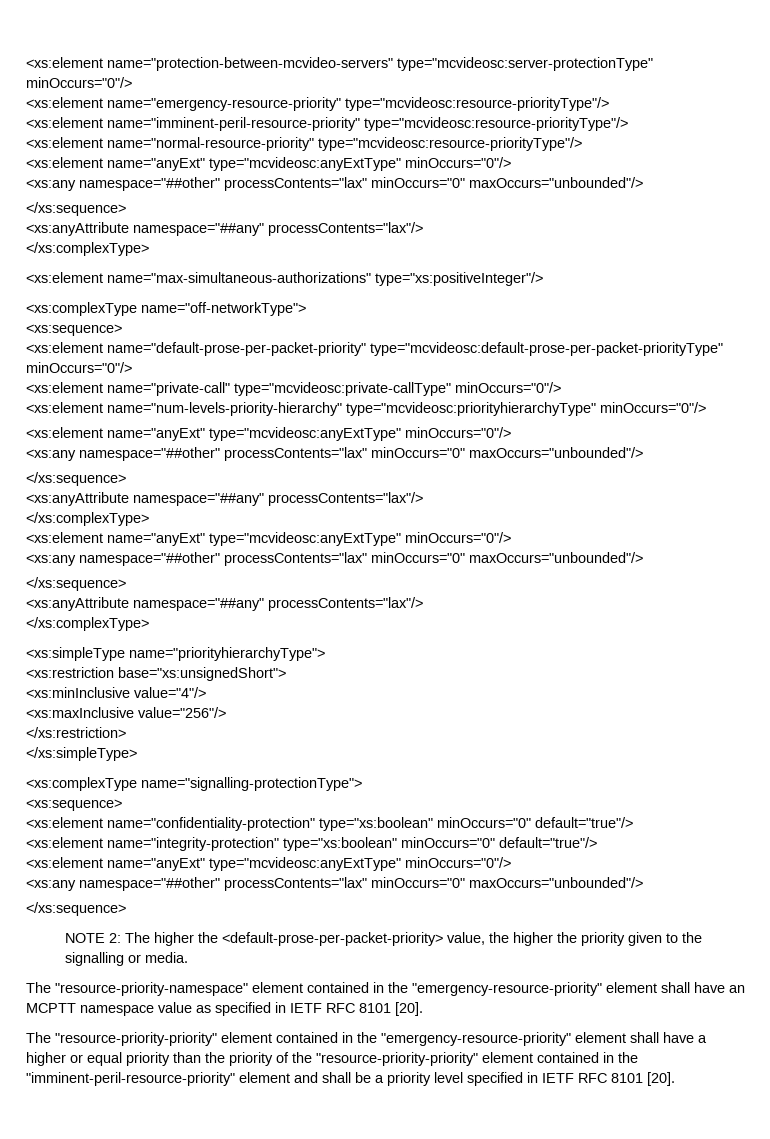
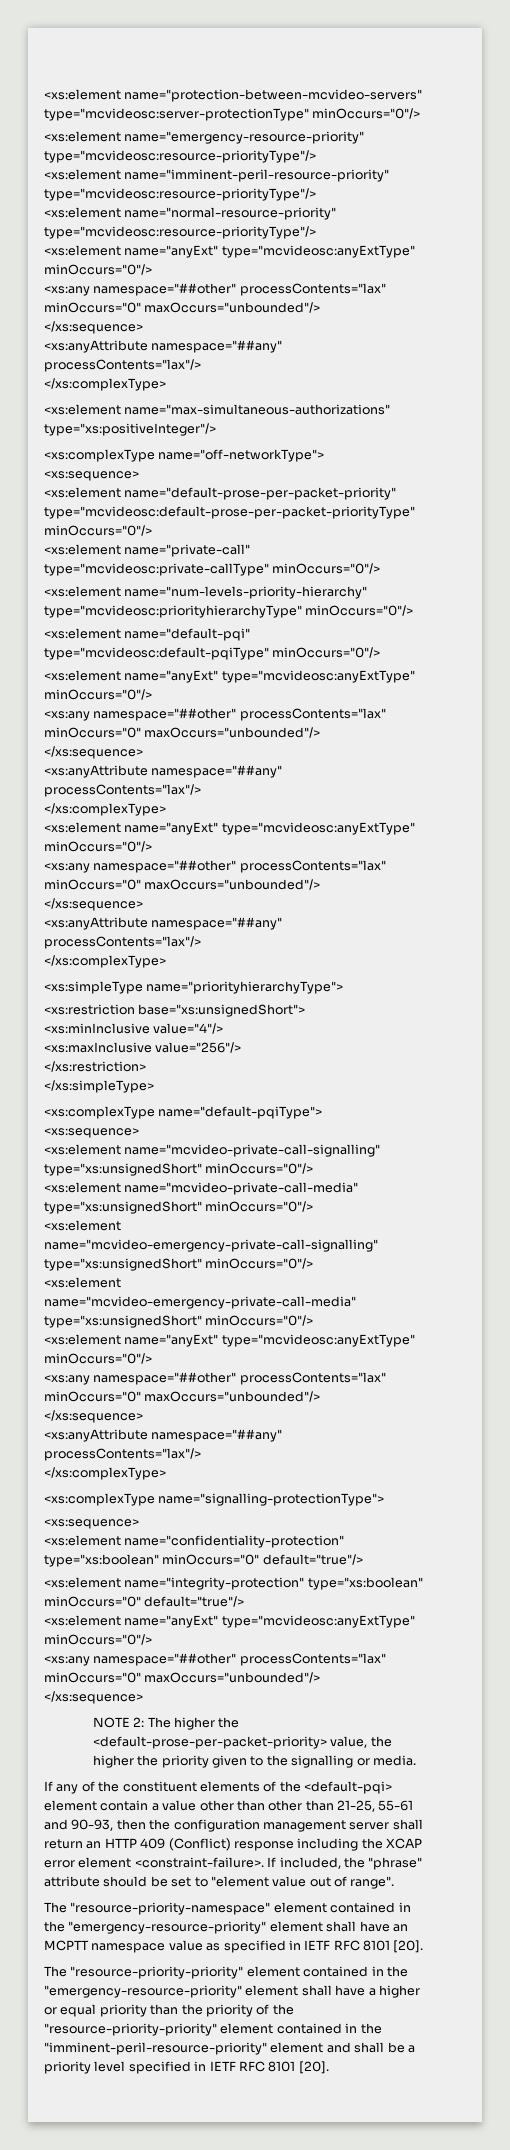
(706, 407) none -> [44,628,251,641] [44,647,381,660] // <xs:element name="default-pqi" type="mcvideosc:default-pqiType" minOccurs="0"/>
(137, 754) none -> [44,1106,323,1119] [44,1128,139,1138] [44,1144,381,1157] [44,1163,314,1176] [44,1182,359,1195] [44,1201,314,1214] [44,1220,121,1231] [44,1239,378,1252] [44,1258,314,1271] [44,1277,121,1288] [44,1296,356,1309] [44,1315,314,1328] [44,1334,415,1347] [44,1353,152,1364] [44,1372,386,1385] [44,1391,321,1402] [44,1410,143,1423] [44,1429,283,1442] [44,1448,201,1461] [44,1467,166,1480] // <xs:complexType name="default-pqiType"> // <xs:sequence> // <xs:element name="mcvideo-private-call-signalling" type="xs:unsignedShort" minOccurs="0"/> // <xs:element name="mcvideo-private-call-media" type="xs:unsignedShort" minOccurs="0"/> // <xs:element name="mcvideo-emergency-private-call-signalling" type="xs:unsignedShort" minOccurs="0"/> // <xs:element name="mcvideo-emergency-private-call-media" type="xs:unsignedShort" minOccurs="0"/> // <xs:element name="anyExt" type="mcvideosc:anyExtType" minOccurs="0"/> // <xs:any namespace="##other" processContents="lax" minOccurs="0" maxOccurs="unbounded"/> // </xs:sequence> // <xs:anyAttribute namespace="##any" processContents="lax"/> // </xs:complexType>
(189, 957) none -> [44,1781,392,1794] [44,1800,414,1812] [44,1819,423,1832] [44,1838,422,1851] [44,1857,423,1870] [44,1876,395,1889] // If any of the constituent elements of the <default-pqi> element contain a value other than other than 21-25, 55-61 and 90-93, then the configuration management server shall return an HTTP 409 (Conflict) response including the XCAP error element <constraint-failure>. If included, the "phrase" attribute should be set to "element value out of range".

